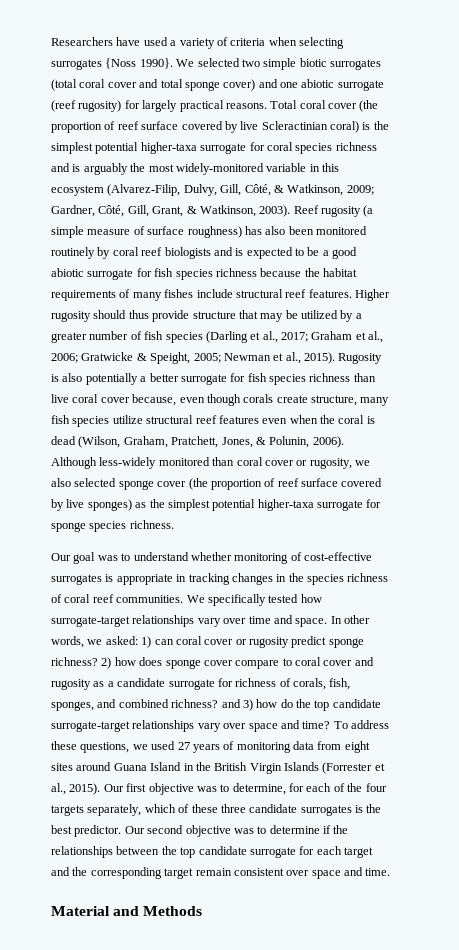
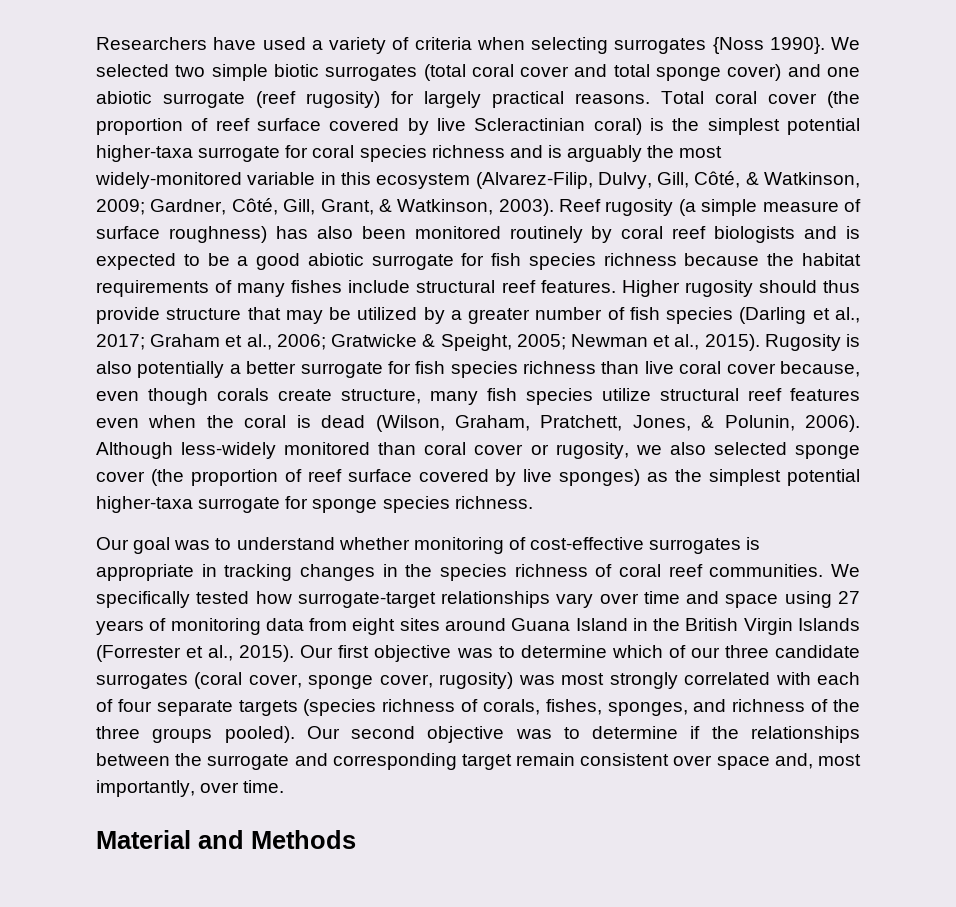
[295,615,370,627] [51,636,364,648] [51,657,374,669] [51,678,351,690] [51,699,381,711] [51,720,389,732] [51,741,176,753] space. In other words, we asked: 1) can coral cover or rugosity predict sponge richness? 2) how does sponge cover compare to coral cover and rugosity as a candidate surrogate for richness of corals, fish, sponges, and combined richness? and 3) how do the top candidate surrogate-target relationships vary over space and time? To address these questions, we used -> [725,591,832,608] space using
[232,783,387,795] [51,804,142,816] determine, for each of the four targets separately, -> [520,645,607,658] determine
[191,804,218,813] these -> [690,647,720,658] our
[355,804,382,813] [51,825,122,837] is the best predictor. -> [194,672,861,689] [96,699,860,716] [96,726,295,743] (coral cover, sponge cover, rugosity) was most strongly correlated with each of four separate targets (species richness of corals, fishes, sponges, and richness of the three groups pooled).
[180,846,373,858] [51,867,88,876] top candidate surrogate for each target and the -> [207,753,328,770] surrogate and
[344,867,363,876] and -> [774,753,862,769] [96,780,240,797] and, most importantly, over

